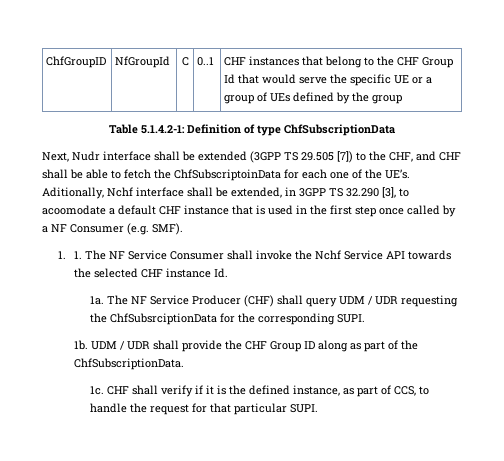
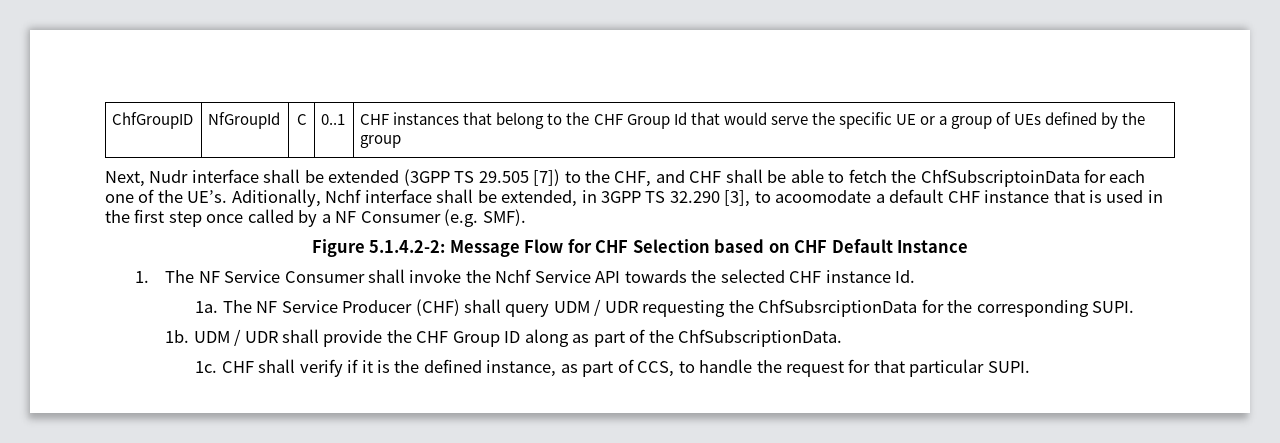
[109,124,395,136] // Table 5.1.4.2-1: Definition of type ChfSubscriptionData -> (402, 141) none
[58,251,83,259] // 1. 1. -> [311,239,969,257] [135,271,150,283] // Figure 5.1.4.2-2: Message Flow for CHF Selection based on CHF Default Instance // 1.

